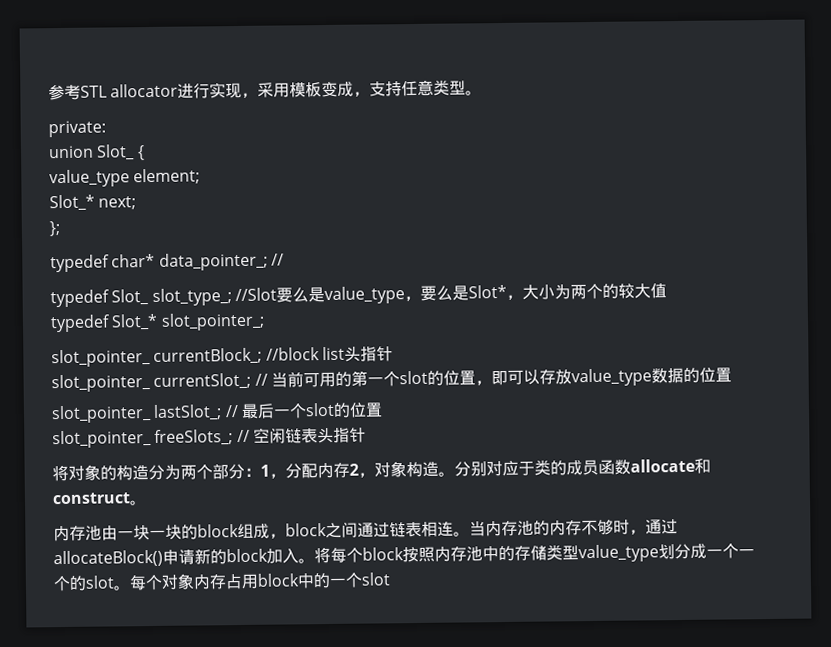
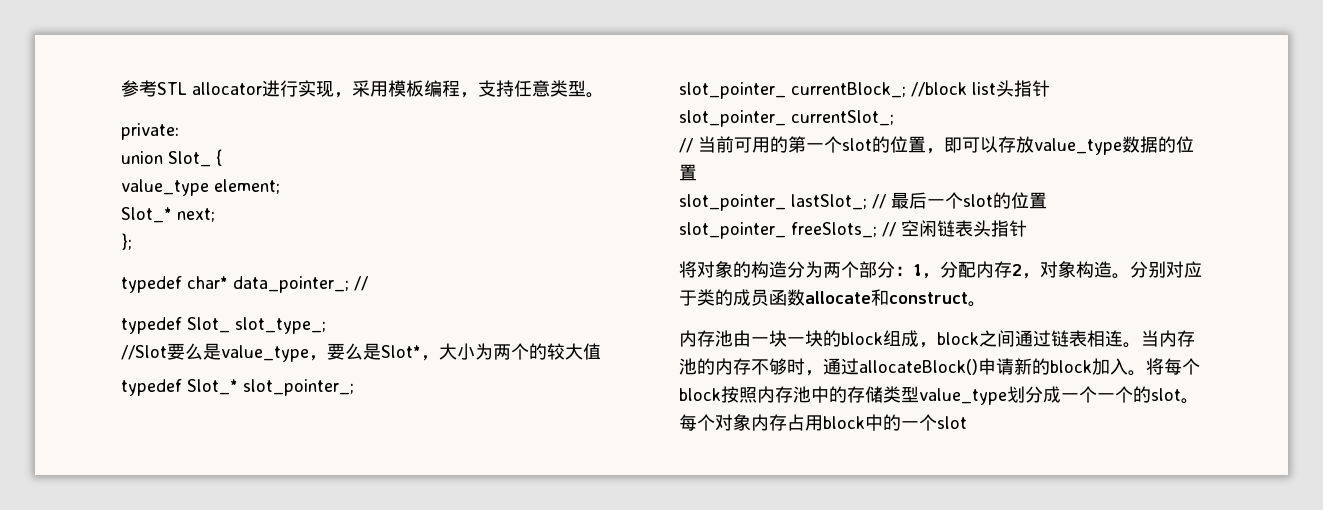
[321,81,355,98] 变成 -> [424,80,460,97] 编程
(232, 297) none -> (326, 325) //
(252, 381) none -> (894, 118) //

